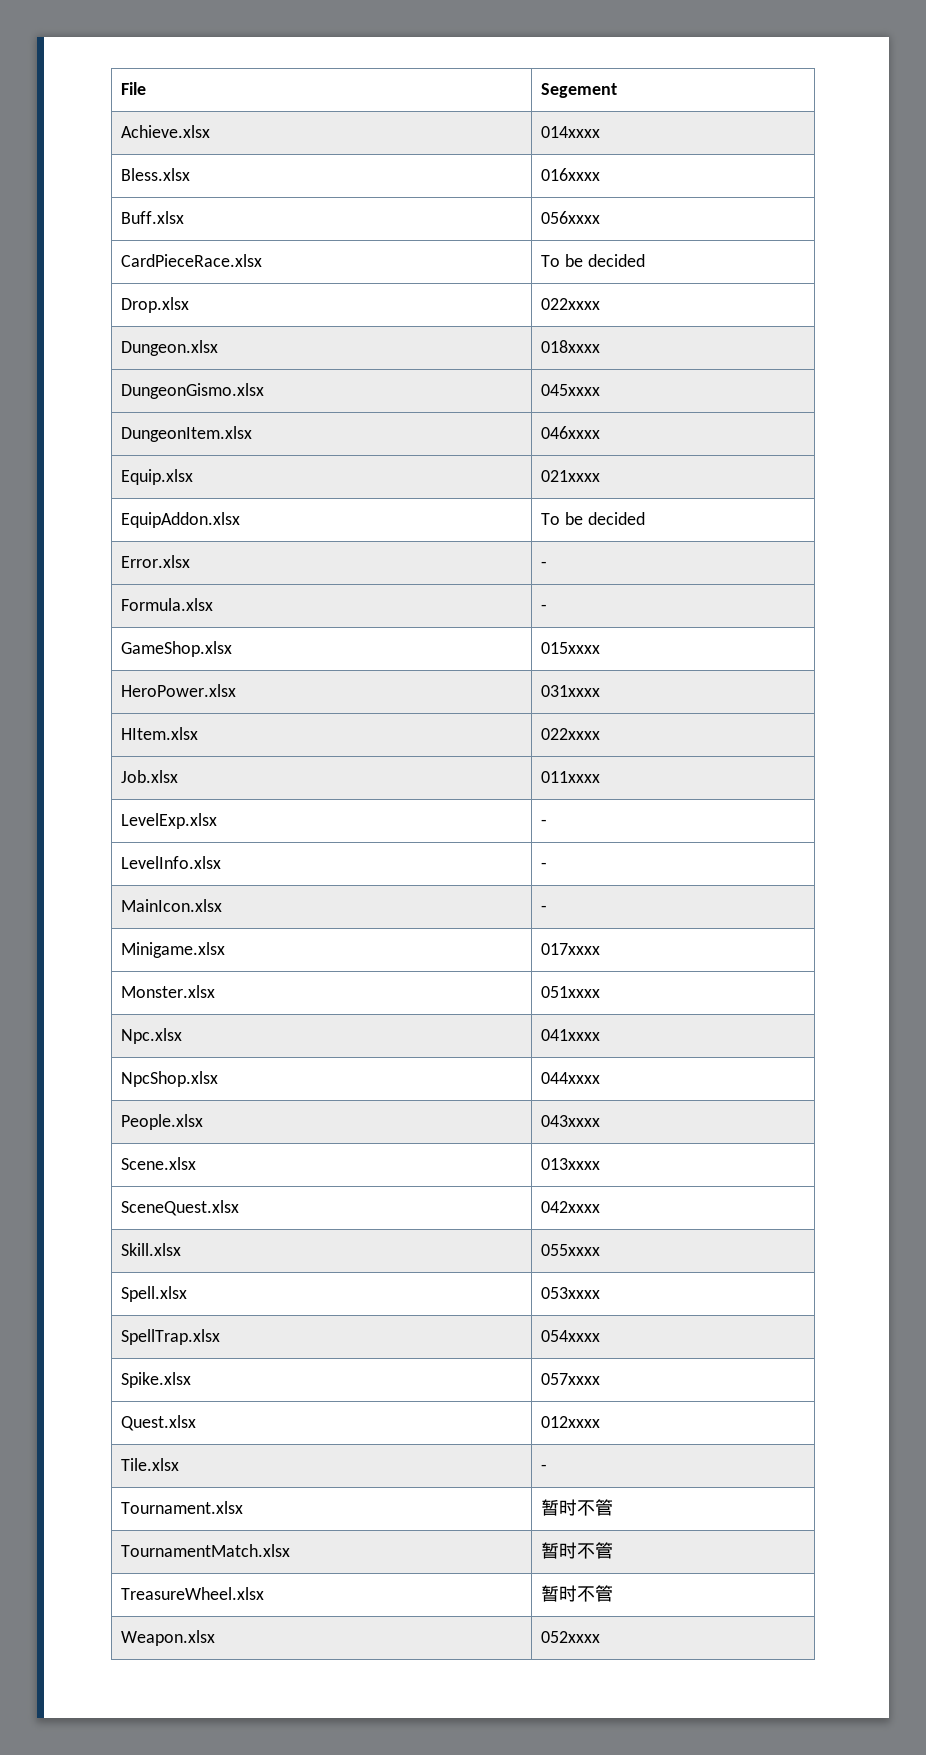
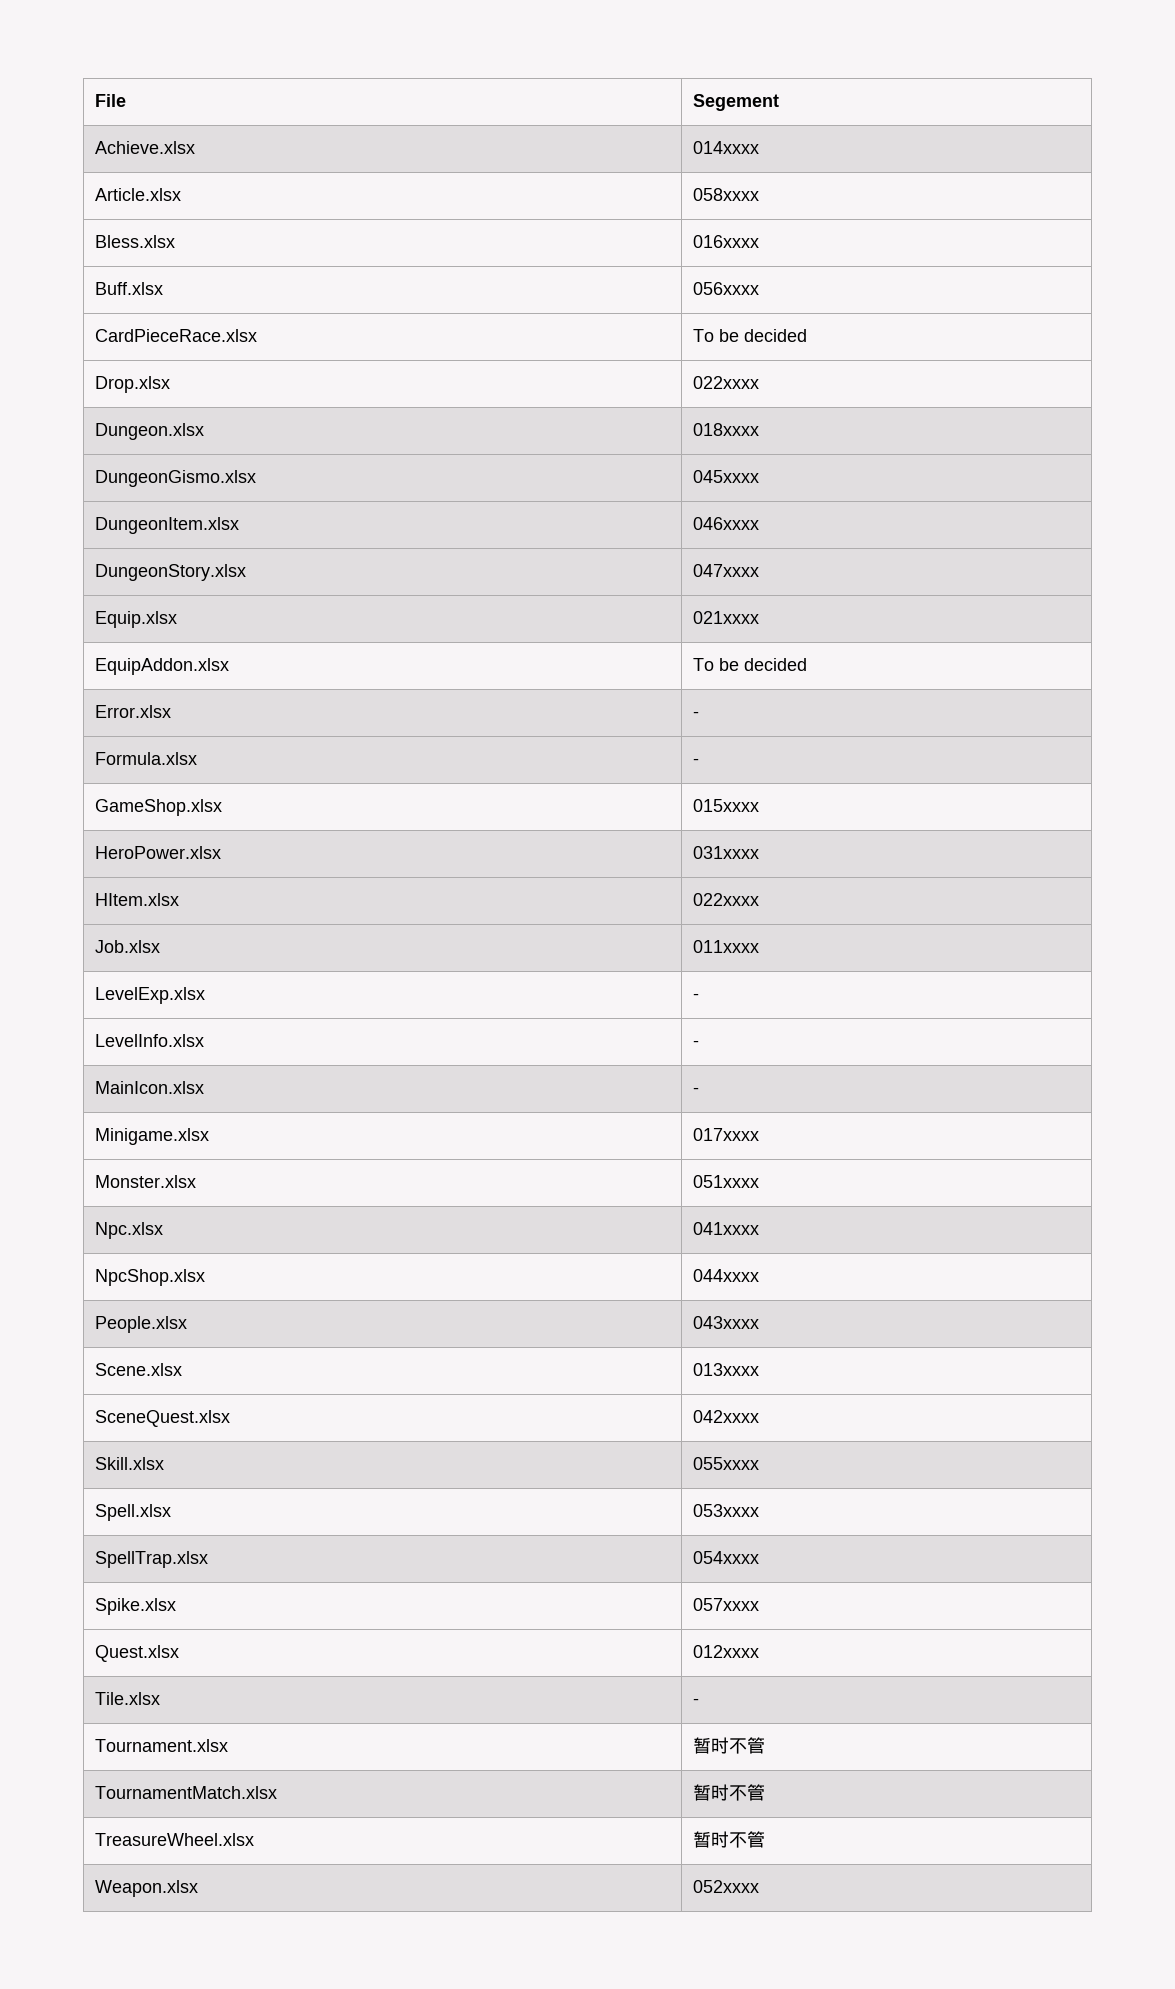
(601, 132) none -> [95,188,182,201] [693,188,760,201] // Article.xlsx | 058xxxx
(601, 432) none -> [95,564,247,581] [693,564,760,577] // DungeonStory.xlsx | 047xxxx

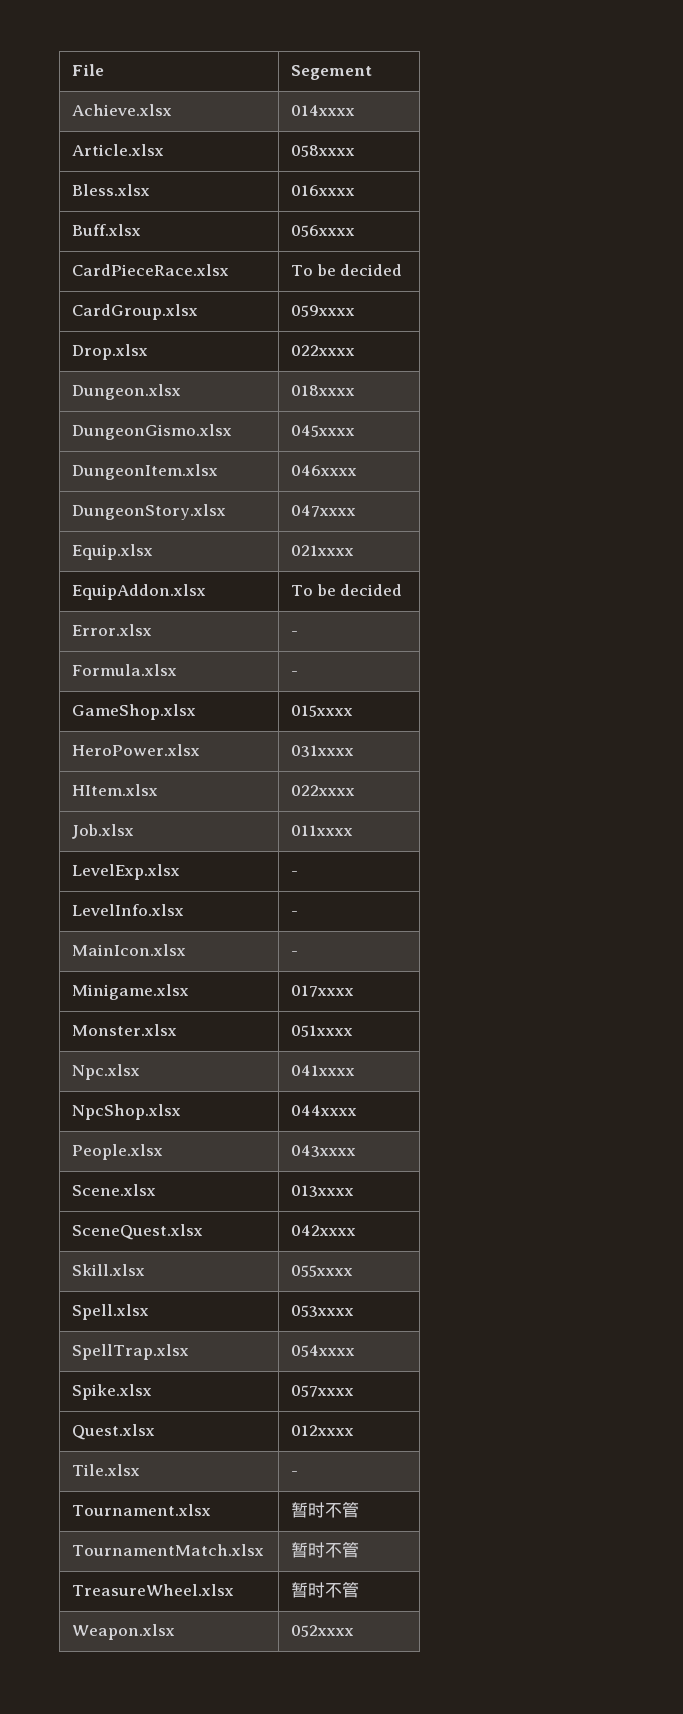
(808, 335) none -> [72,304,199,320] [291,305,356,317] // CardGroup.xlsx | 059xxxx

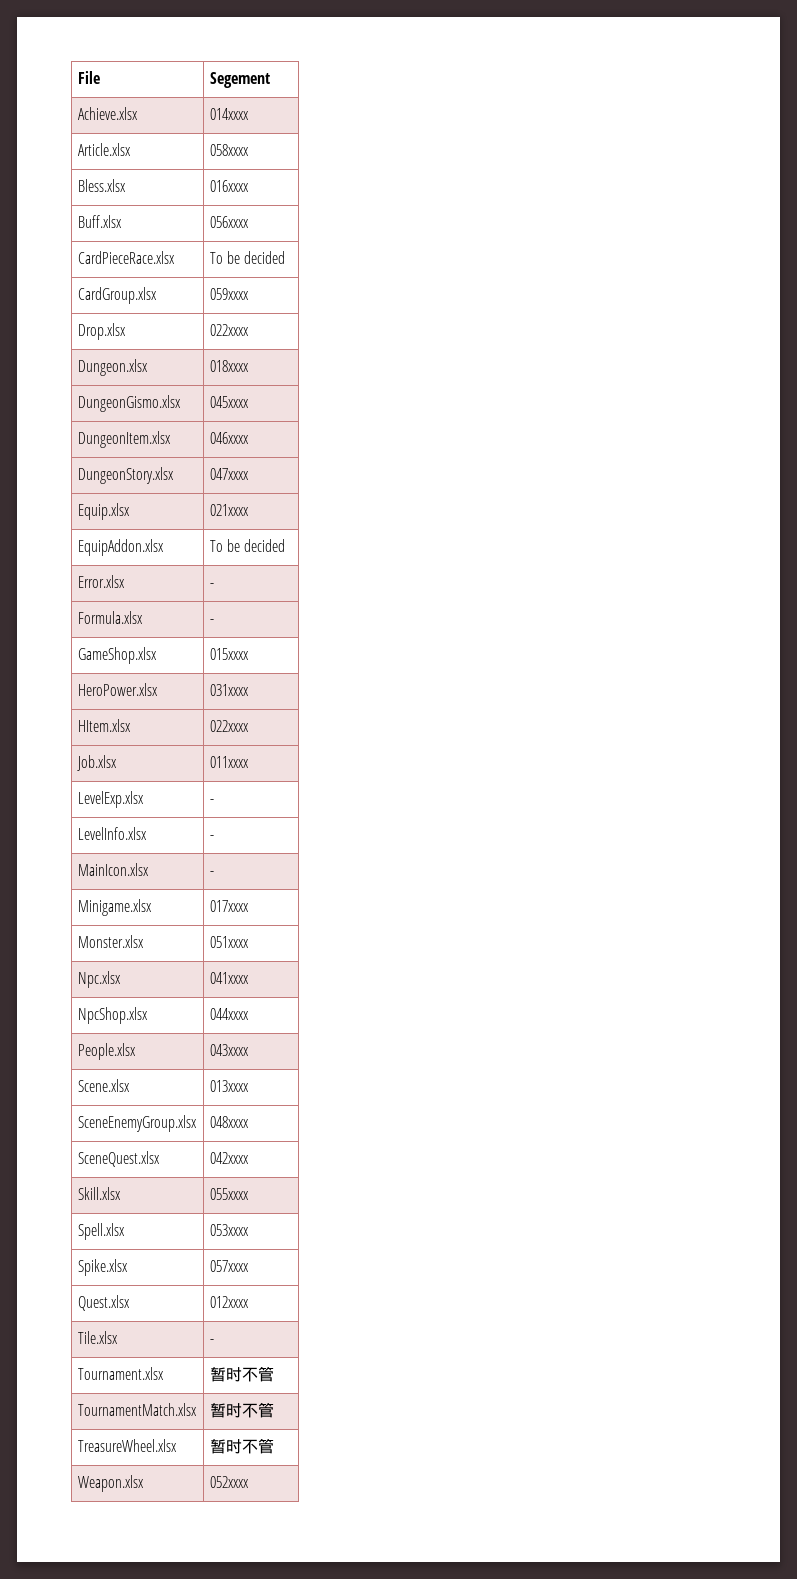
(355, 1191) none -> [77,1115,197,1132] [209,1116,249,1128] // SceneEnemyGroup.xlsx | 048xxxx
[72,1344,190,1360] [291,1345,356,1357] // SpellTrap.xlsx | 054xxxx -> (249, 1230) none

